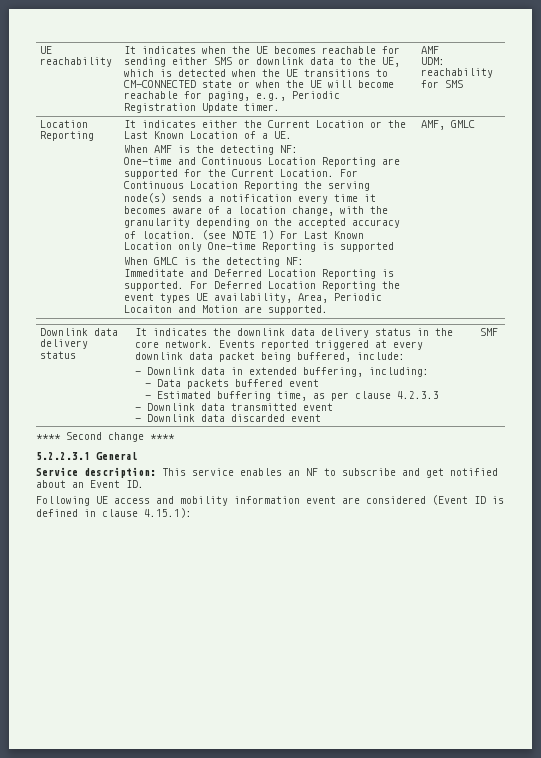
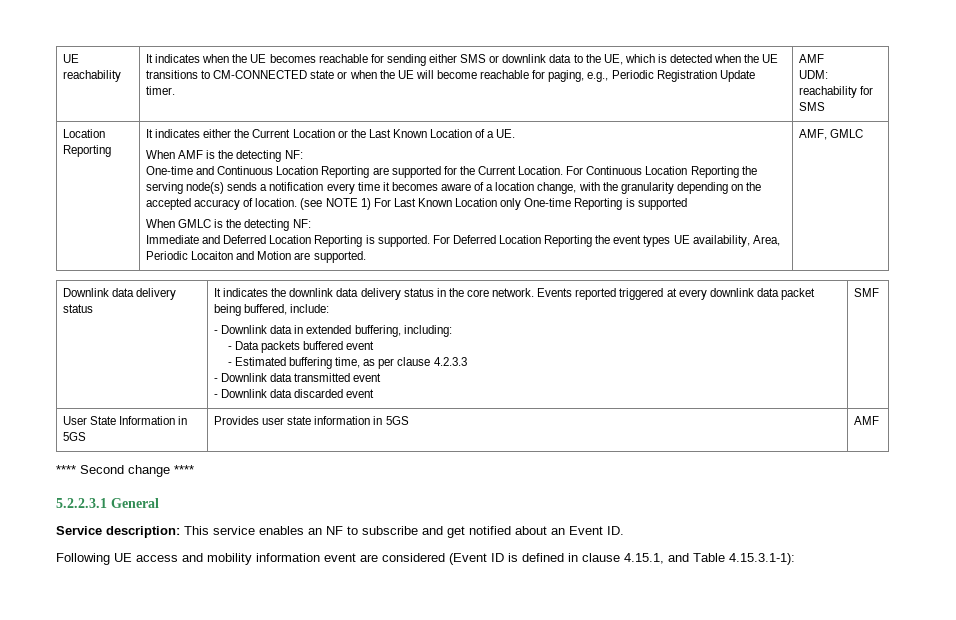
[124,269,185,277] Immeditate -> [146,235,200,244] Immediate
(499, 332) none -> [63,416,188,425] [63,432,87,441] [214,416,409,425] [854,416,880,425] // User State Information in 5GS | Provides user state information in 5GS | AMF
[144,508,192,518] 4.15.1): -> [624,553,795,565] 4.15.1, and Table 4.15.3.1-1):

